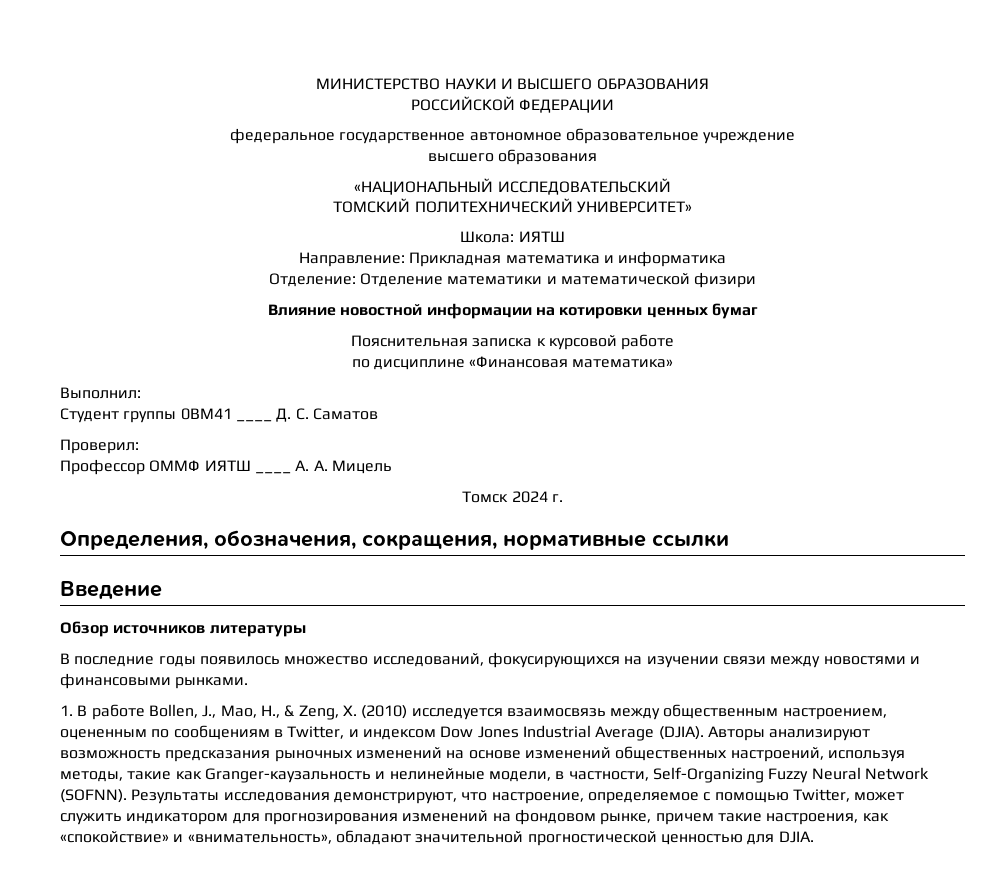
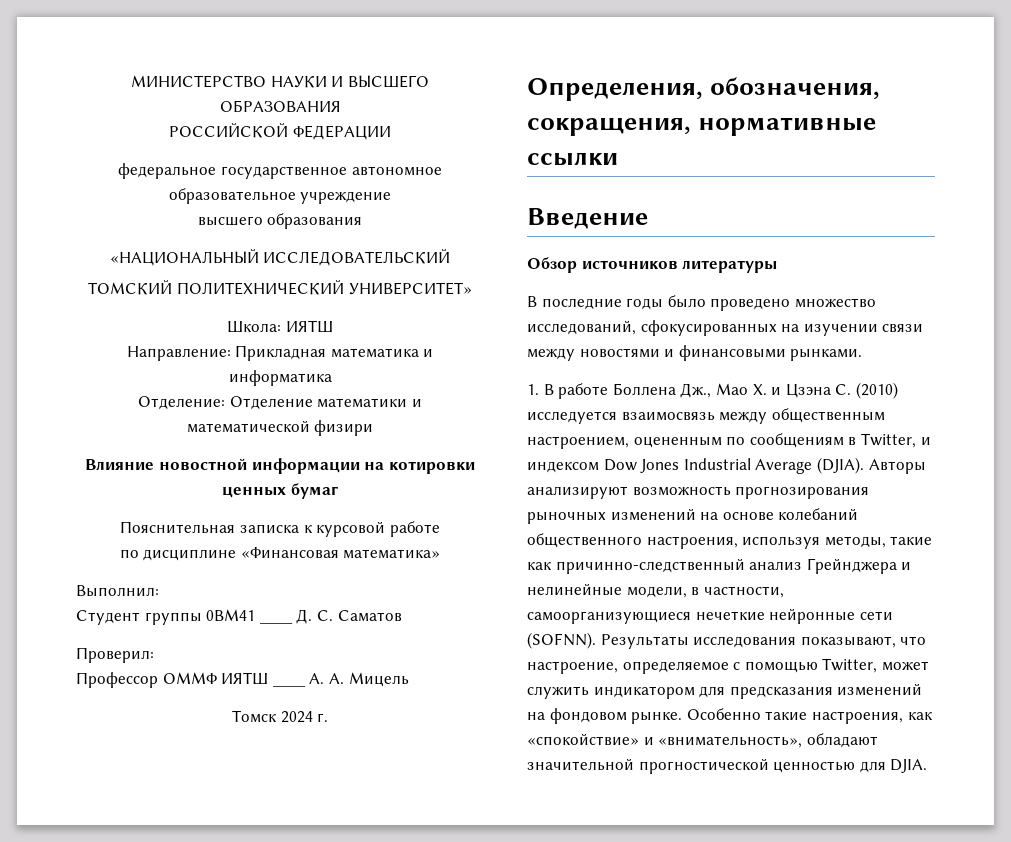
[199,656,280,665] появилось -> [667,295,791,311] было проведено
[487,652,620,668] фокусирующихся -> [640,320,777,336] сфокусированных
[148,704,357,720] Bollen, J., Mao, H., & Zeng, X. -> [612,383,852,398] Боллена Дж., Мао Х. и Цзэна С.
[165,750,271,762] предсказания -> [735,486,870,499] прогнозирования
[524,746,824,762] изменений общественных настроений, -> [778,508,859,520] [527,533,738,549] колебаний общественного настроения,
[204,768,371,783] Granger-каузальность -> [555,558,897,574] причинно-следственный анализ Грейнджера
[652,767,929,783] Self-Organizing Fuzzy Neural Network -> [527,608,893,624] самоорганизующиеся нечеткие нейронные сети
[333,792,457,804] демонстрируют, -> [800,636,896,648] показывают,
[263,813,398,825] прогнозирования -> [729,686,833,699] предсказания
[600,813,714,825] рынке, причем -> [631,708,761,724] рынке. Особенно

